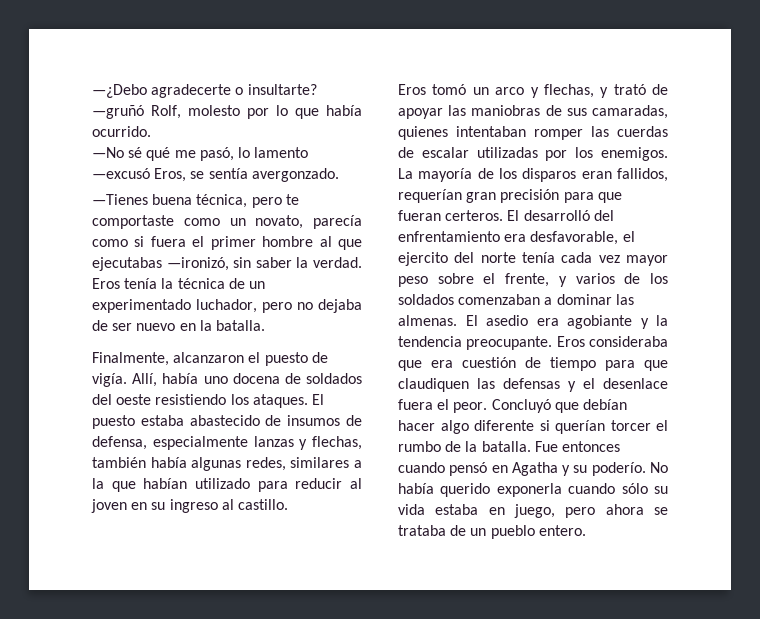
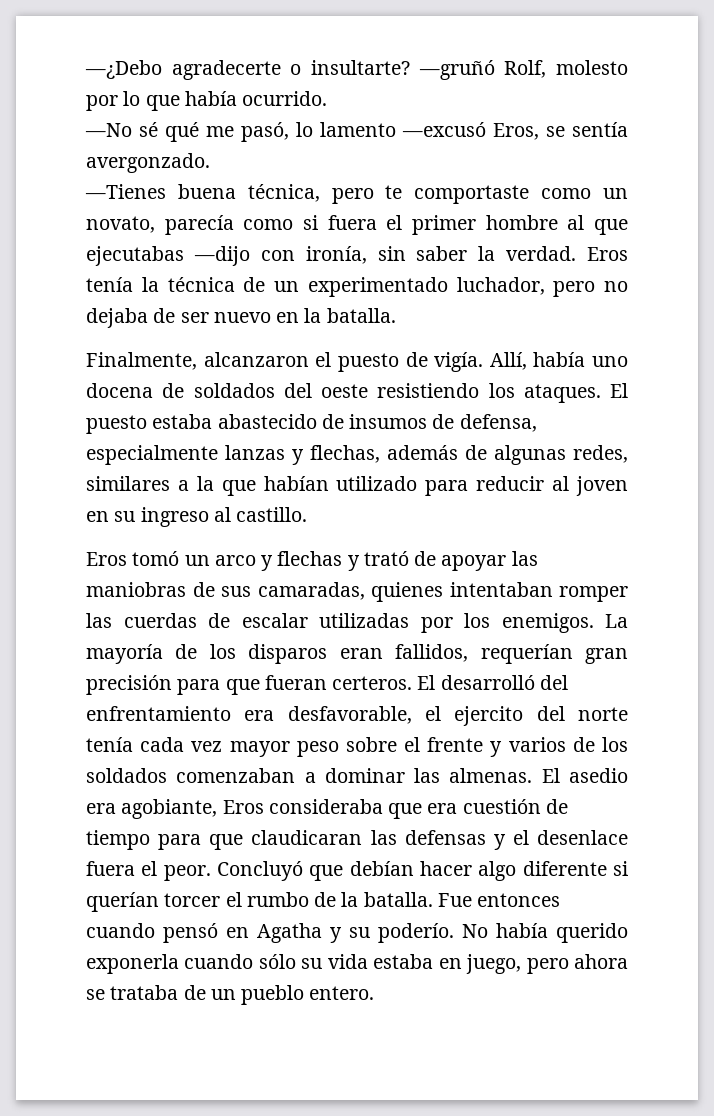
[166,257,229,271] —ironizó, -> [193,246,367,266] —dijo con ironía,
[92,457,187,468] también había -> [387,445,487,460] además de
[543,84,594,98] flechas, -> [277,551,343,566] flechas
[505,273,550,287] frente, -> [427,737,484,752] frente
[567,315,668,329] [398,336,553,350] agobiante y la tendencia preocupante. -> [121,799,218,819] agobiante,
[398,378,469,392] claudiquen -> [251,830,363,845] claudicaran

